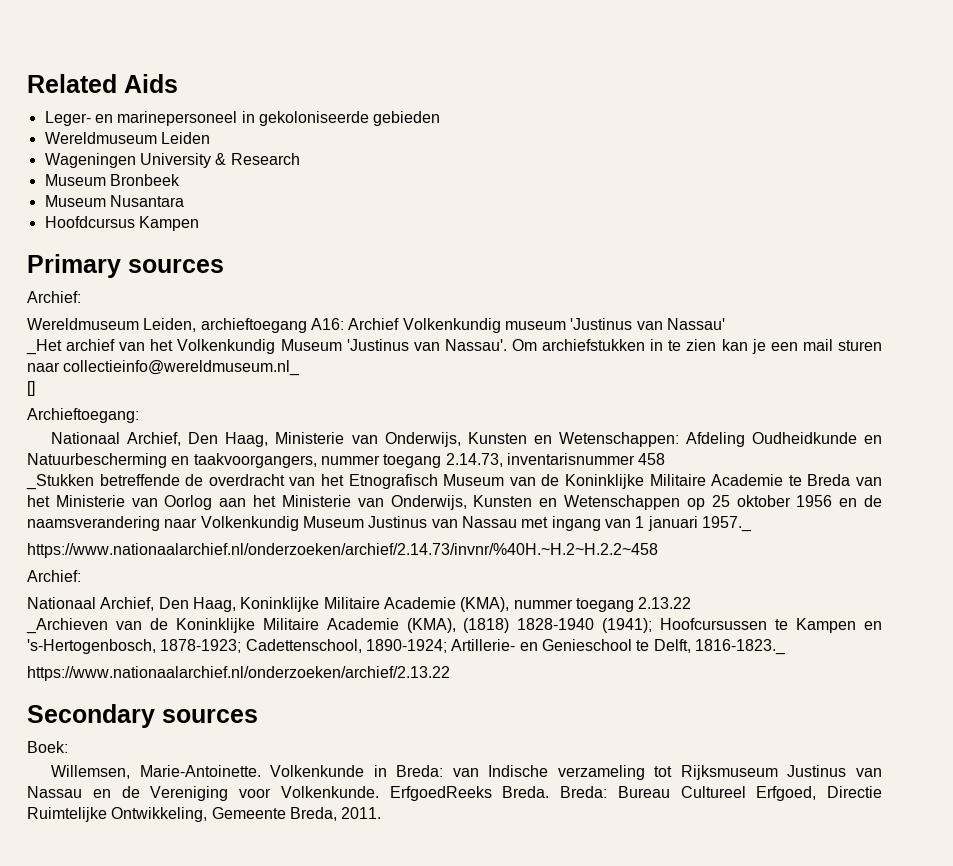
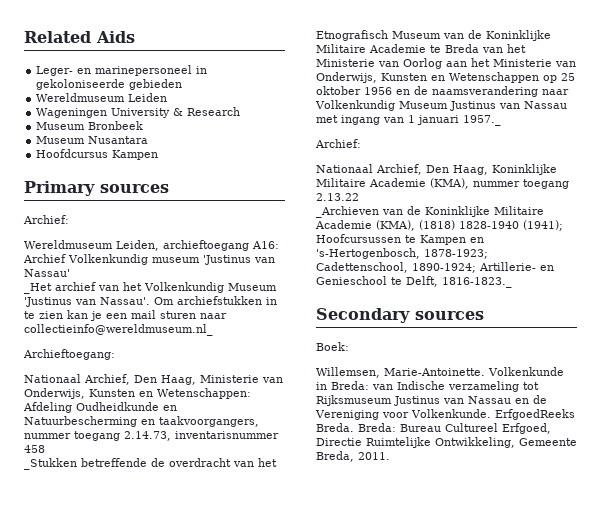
[27,381,35,396] // [] -> (213, 330) none
[27,543,658,558] // https://www.nationaalarchief.nl/onderzoeken/archief/2.14.73/invnr/%40H.~H.2~H.2.2~458 -> (501, 120) none
[27,666,450,681] // https://www.nationaalarchief.nl/onderzoeken/archief/2.13.22 -> (512, 282) none

